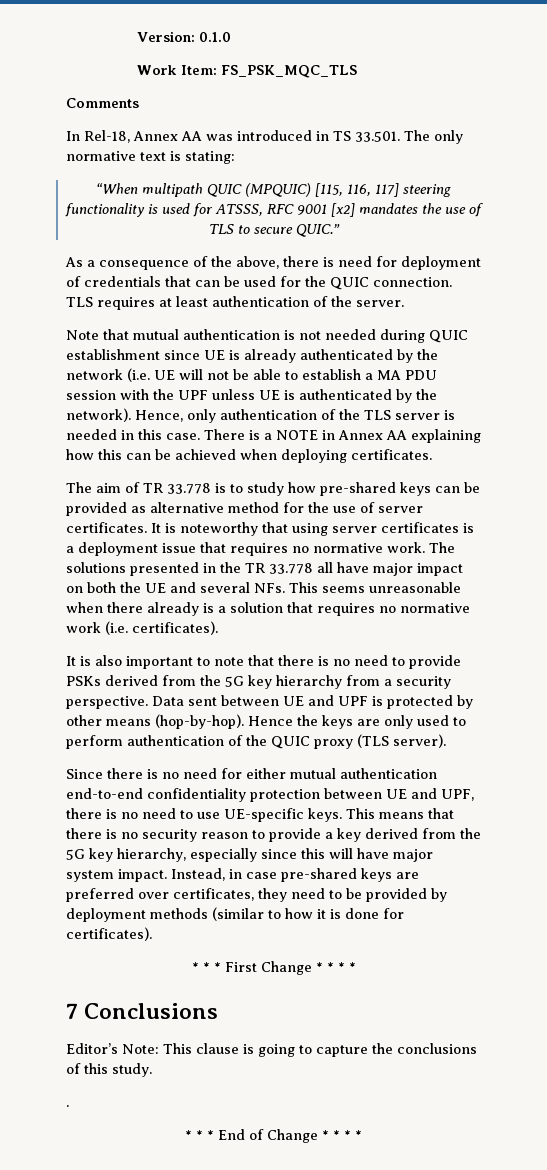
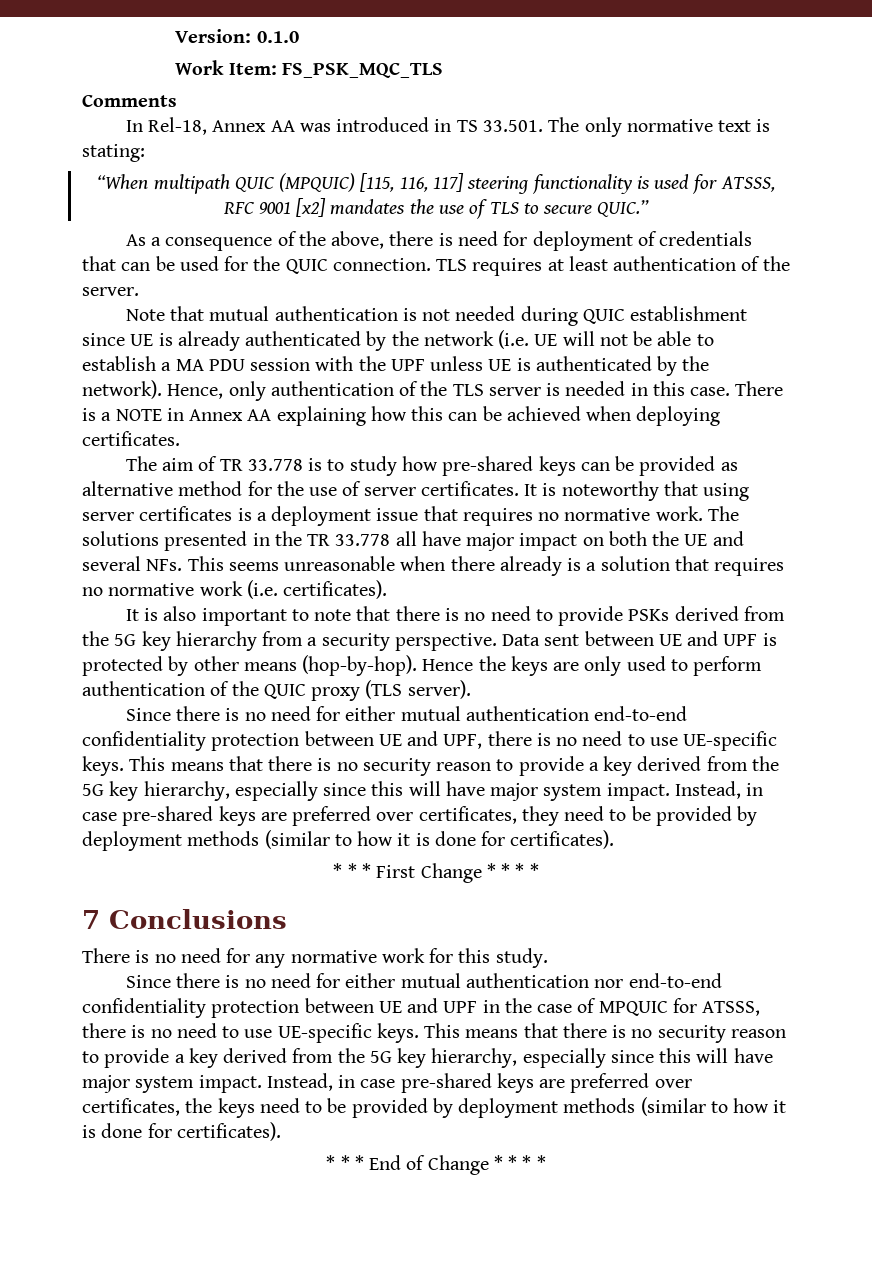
[66,1043,477,1057] [66,1063,152,1077] [66,1105,69,1107] Editor’s Note: This clause is going to capture the conclusions of this study. // . -> [82,948,548,968] [125,973,722,988] [82,998,761,1018] [82,1023,786,1043] [82,1048,773,1068] [82,1073,692,1093] [82,1097,787,1118] [82,1122,281,1141] There is no need for any normative work for this study. // Since there is no need for either mutual authentication nor end-to-end confidentiality protection between UE and UPF in the case of MPQUIC for ATSSS, there is no need to use UE-specific keys. This means that there is no security reason to provide a key derived from the 5G key hierarchy, especially since this will have major system impact. Instead, in case pre-shared keys are preferred over certificates, the keys need to be provided by deployment methods (similar to how it is done for certificates).

